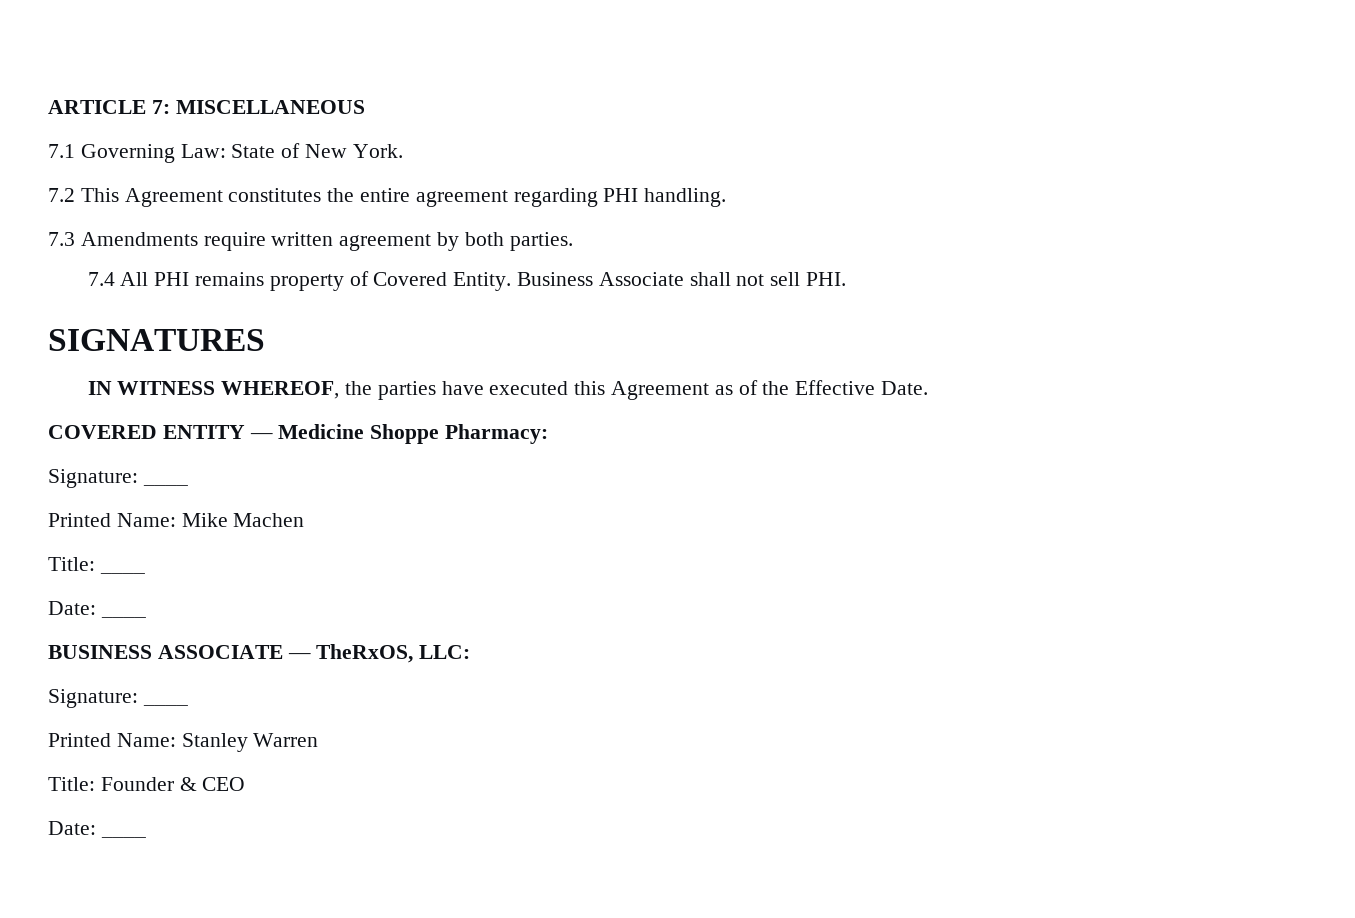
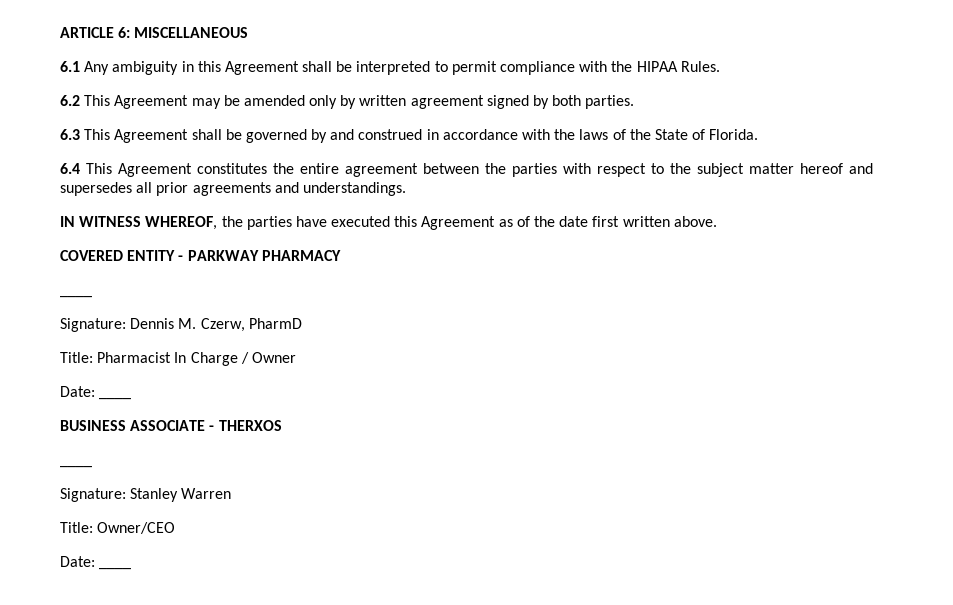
[151,100,170,114] 7: -> [118,27,131,38] 6:
[48,143,403,163] [48,188,75,202] 7.1 Governing Law: State of New York. // 7.2 -> [60,61,720,75] [60,95,635,109] [60,129,759,143] [60,163,80,174] 6.1 Any ambiguity in this Agreement shall be interpreted to permit compliance with the HIPAA Rules. // 6.2 This Agreement may be amended only by written agreement signed by both parties. // 6.3 This Agreement shall be governed by and construed in accordance with the laws of the State of Florida. // 6.4
[513,188,727,207] [48,232,573,251] [87,271,847,291] [48,329,265,351] regarding PHI handling. // 7.3 Amendments require written agreement by both parties. // 7.4 All PHI remains property of Covered Entity. Business Associate shall not sell PHI. // SIGNATURES -> [423,163,873,177] [60,182,406,196] between the parties with respect to the subject matter hereof and supersedes all prior agreements and understandings.
[795,380,929,395] [48,424,549,444] [48,469,188,488] [48,513,305,527] [48,557,95,571] [99,571,145,574] [48,601,96,615] [100,615,146,618] [48,644,471,663] [48,689,188,708] [48,733,176,747] Effective Date. // COVERED ENTITY — Medicine Shoppe Pharmacy: // Signature: ____ // Printed Name: Mike Machen // Title: ____ // Date: ____ // BUSINESS ASSOCIATE — TheRxOS, LLC: // Signature: ____ // Printed Name: -> [559,216,717,227] [60,250,341,261] [60,295,92,298] [60,318,302,332] [60,352,296,366] [60,386,95,397] [99,397,132,400] [60,420,282,431] [60,465,92,468] [60,488,126,502] date first written above. // COVERED ENTITY - PARKWAY PHARMACY // ____ // Signature: Dennis M. Czerw, PharmD // Title: Pharmacist In Charge / Owner // Date: ____ // BUSINESS ASSOCIATE - THERXOS // ____ // Signature:
[100,777,246,791] Founder & CEO -> [97,522,176,534] Owner/CEO

